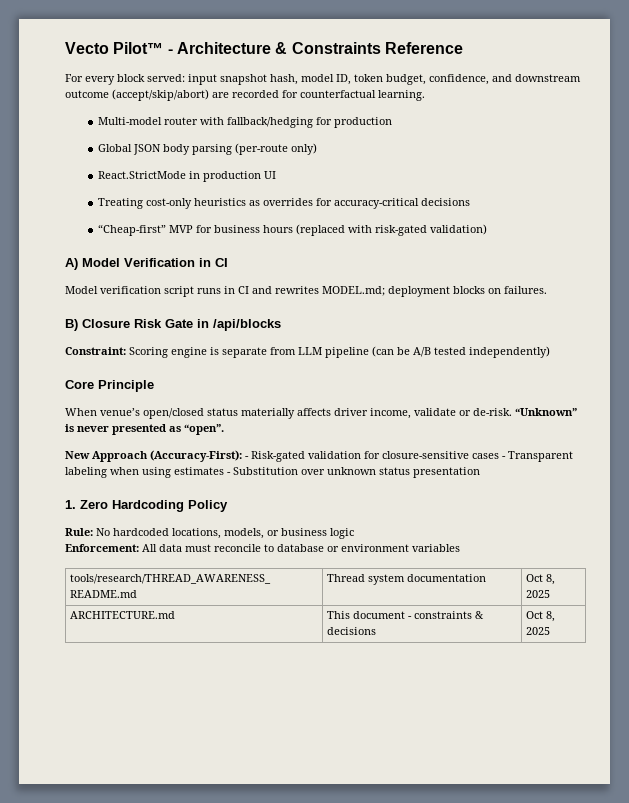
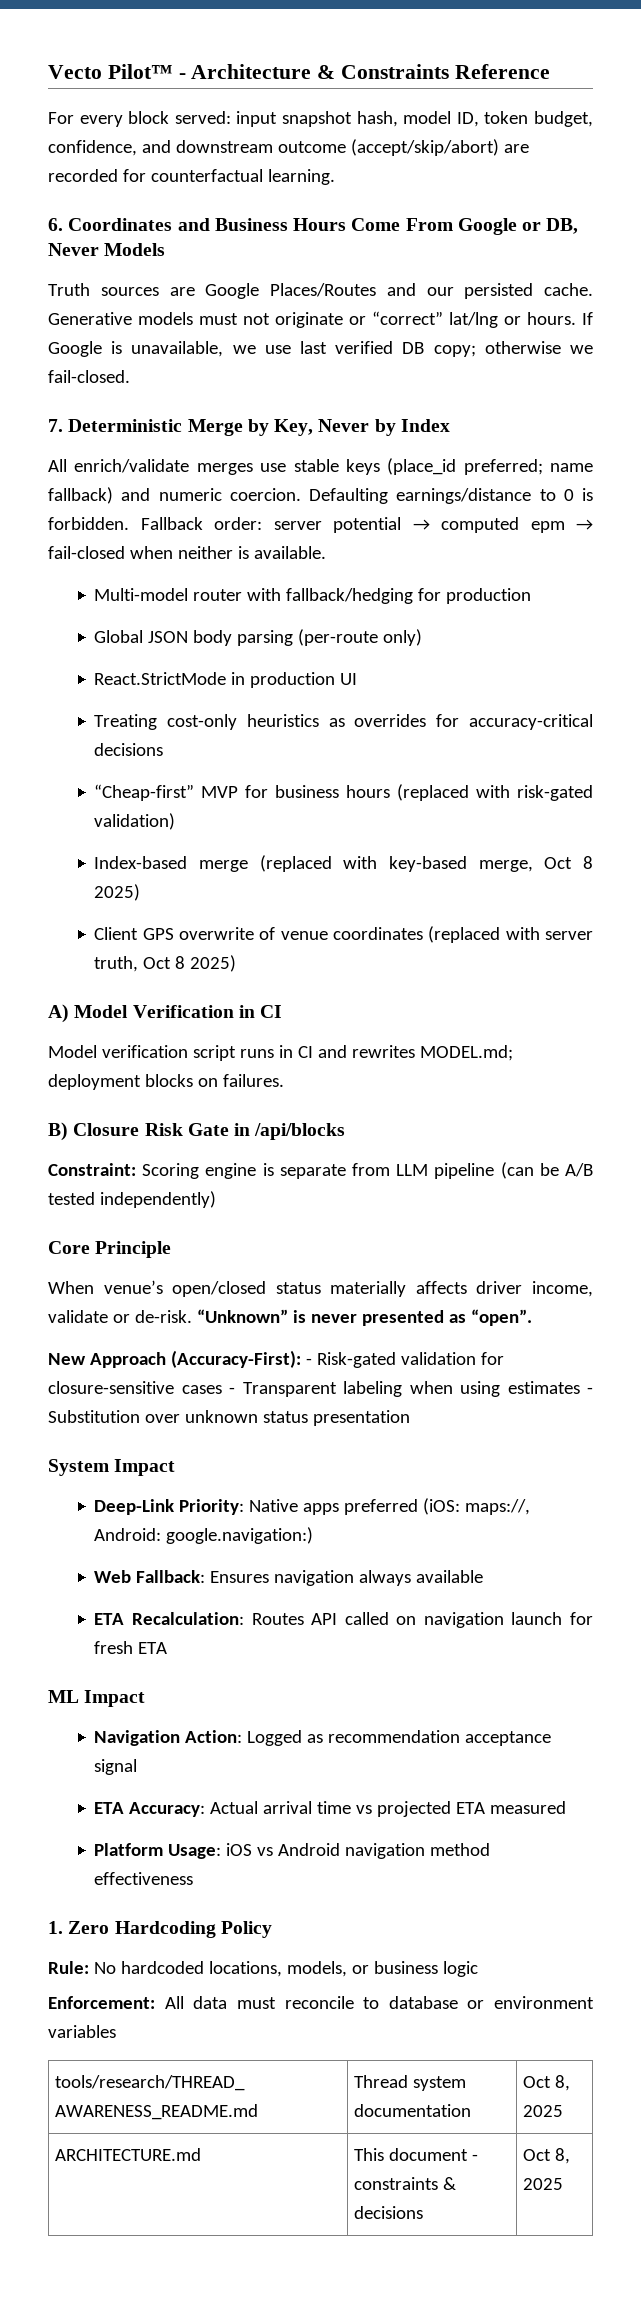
(425, 95) none -> [48,218,579,235] [48,243,166,256] [48,283,593,299] [48,311,593,328] [48,341,593,357] [48,370,130,383] [48,419,450,436] [48,458,593,475] [48,487,593,504] [48,517,593,533] [48,546,326,559] // 6. Coordinates and Business Hours Come From Google or DB, Never Models // Truth sources are Google Places/Routes and our persisted cache. Generative models must not originate or “correct” lat/lng or hours. If Google is unavailable, we use last verified DB copy; otherwise we fail-closed. // 7. Deterministic Merge by Key, Never by Index // All enrich/validate merges use stable keys (place_id preferred; name fallback) and numeric coercion. Defaulting earnings/distance to 0 is forbidden. Fallback order: server potential → computed epm → fail-closed when neither is available.
(487, 229) none -> [94,855,593,872] [94,884,141,901] [94,926,593,943] [94,955,237,972] // Index-based merge (replaced with key-based merge, Oct 8 2025) // Client GPS overwrite of venue coordinates (replaced with server truth, Oct 8 2025)
(480, 472) none -> [48,1459,176,1476] [94,1498,531,1515] [94,1527,314,1544] [94,1570,484,1586] [94,1612,593,1628] [94,1641,168,1654] [48,1690,146,1707] [94,1730,552,1746] [94,1759,138,1775] [94,1801,567,1817] [94,1843,491,1859] [94,1872,194,1885] // System Impact // Deep-Link Priority: Native apps preferred (iOS: maps://, Android: google.navigation:) // Web Fallback: Ensures navigation always available // ETA Recalculation: Routes API called on navigation launch for fresh ETA // ML Impact // Navigation Action: Logged as recommendation acceptance signal // ETA Accuracy: Actual arrival time vs projected ETA measured // Platform Usage: iOS vs Android navigation method effectiveness

